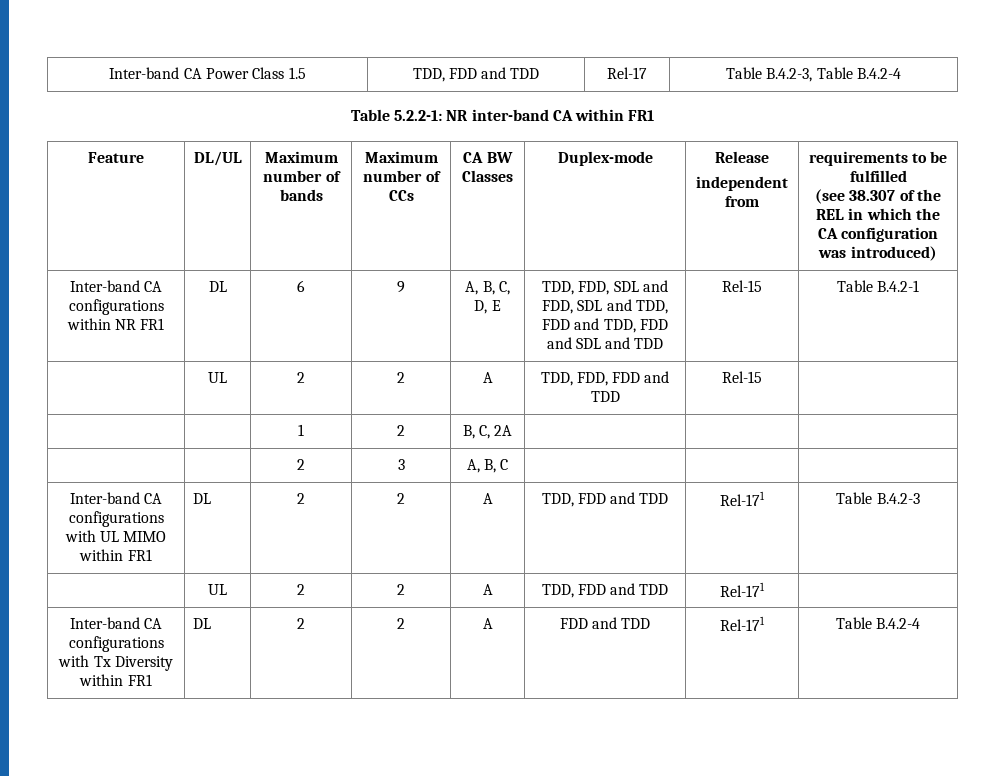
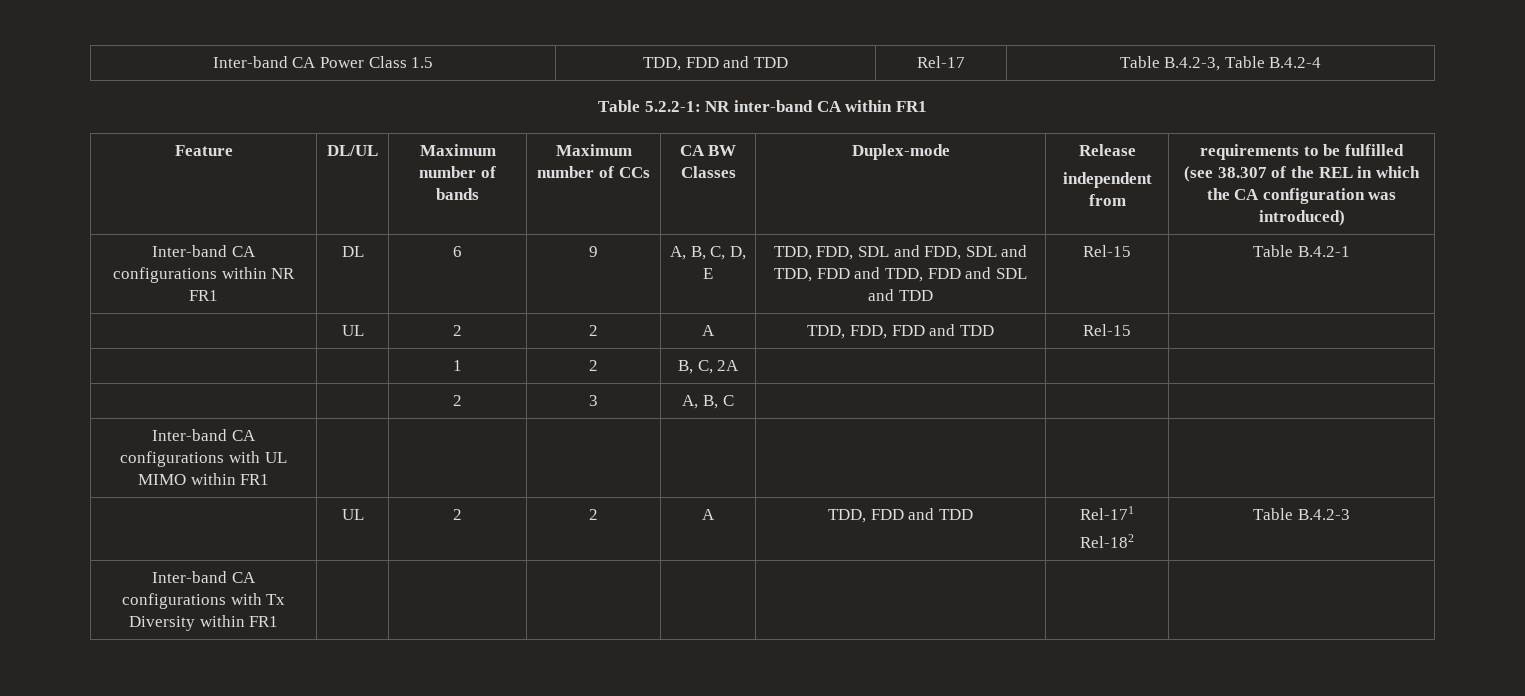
[192,493,211,504] [297,493,305,504] [397,493,405,504] [482,493,493,504] [541,492,669,507] [720,491,765,506] [836,492,920,504] DL | 2 | 2 | A | TDD, FDD and TDD | Rel-171 | Table B.4.2-3 -> (270, 479) | | | | | |
(765, 589) | -> [1080,534,1134,548] [1253,508,1350,520] // Rel-182 | Table B.4.2-3
[192,618,211,629] [297,618,305,629] [397,618,405,629] [482,618,493,629] [559,617,651,629] [720,616,765,631] [835,617,921,629] DL | 2 | 2 | A | FDD and TDD | Rel-171 | Table B.4.2-4 -> (279, 621) | | | | | |

